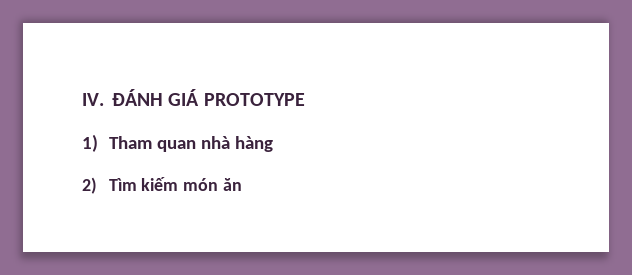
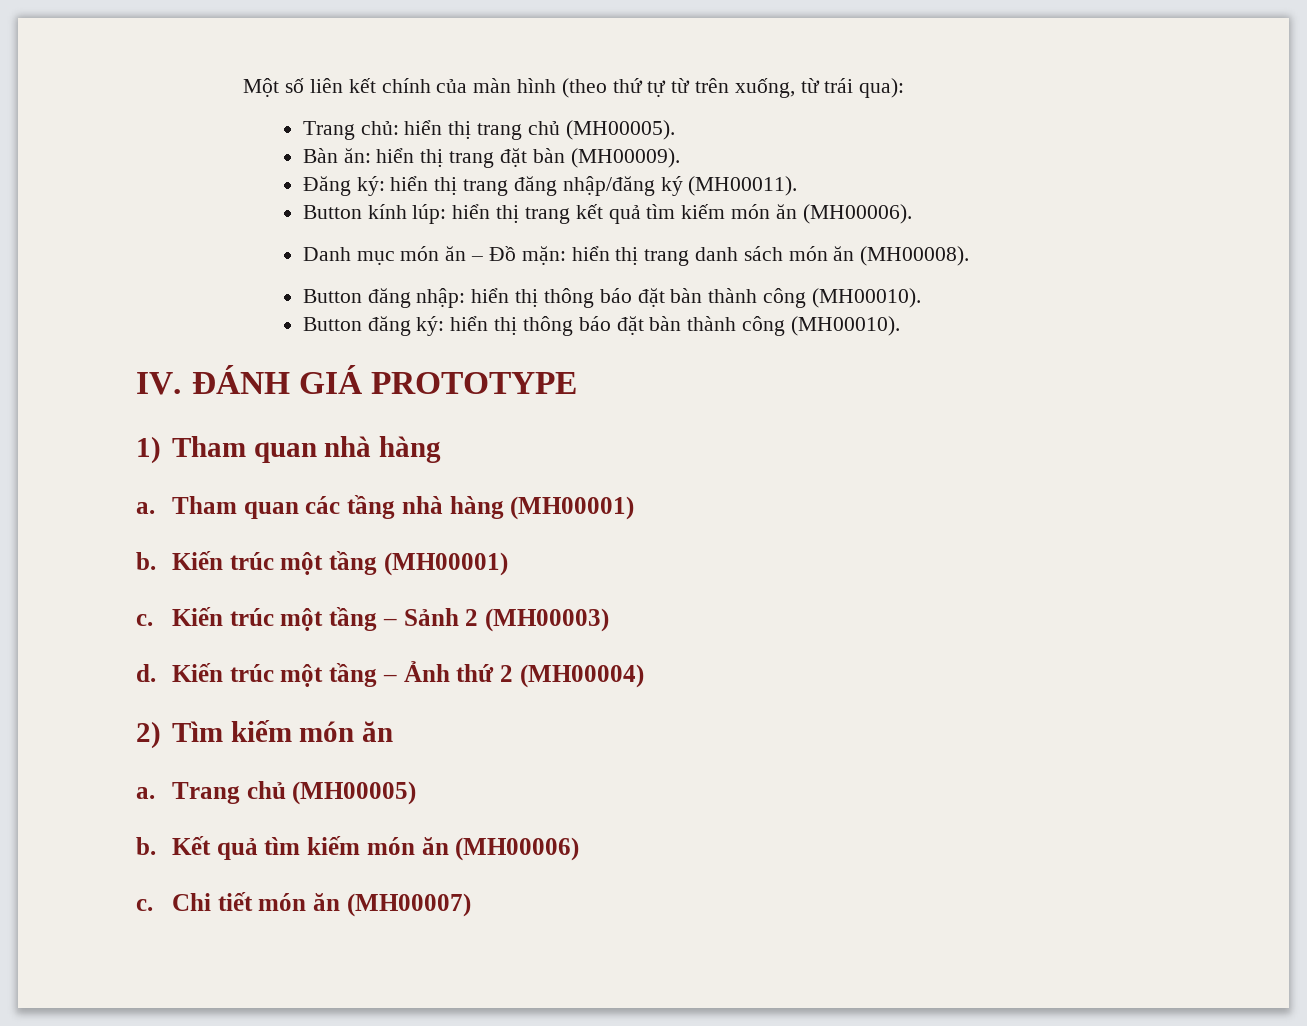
(82, 99) none -> [243,78,905,98] [302,120,675,140] [302,148,680,168] [302,176,798,196] [302,204,912,224] [302,246,970,266] [302,288,921,308] [302,316,900,336] Một số liên kết chính của màn hình (theo thứ tự từ trên xuống, từ trái qua): // Trang chủ: hiển thị trang chủ (MH00005). // Bàn ăn: hiển thị trang đặt bàn (MH00009). // Đăng ký: hiển thị trang đăng nhập/đăng ký (MH00011). // Button kính lúp: hiển thị trang kết quả tìm kiếm món ăn (MH00006). // Danh mục món ăn – Đồ mặn: hiển thị trang danh sách món ăn (MH00008). // Button đăng nhập: hiển thị thông báo đặt bàn thành công (MH00010). // Button đăng ký: hiển thị thông báo đặt bàn thành công (MH00010). //
[82,177,242,194] 2) Tìm kiếm món ăn -> [136,495,635,520] [136,551,508,576] [136,607,610,632] [136,661,644,688] [136,720,394,749] [136,781,417,805] [136,836,580,861] [136,892,471,917] a. Tham quan các tầng nhà hàng (MH00001) // b. Kiến trúc một tầng (MH00001) // c. Kiến trúc một tầng – Sảnh 2 (MH00003) // d. Kiến trúc một tầng – Ảnh thứ 2 (MH00004) // 2) Tìm kiếm món ăn // a. Trang chủ (MH00005) // b. Kết quả tìm kiếm món ăn (MH00006) // c. Chi tiết món ăn (MH00007)

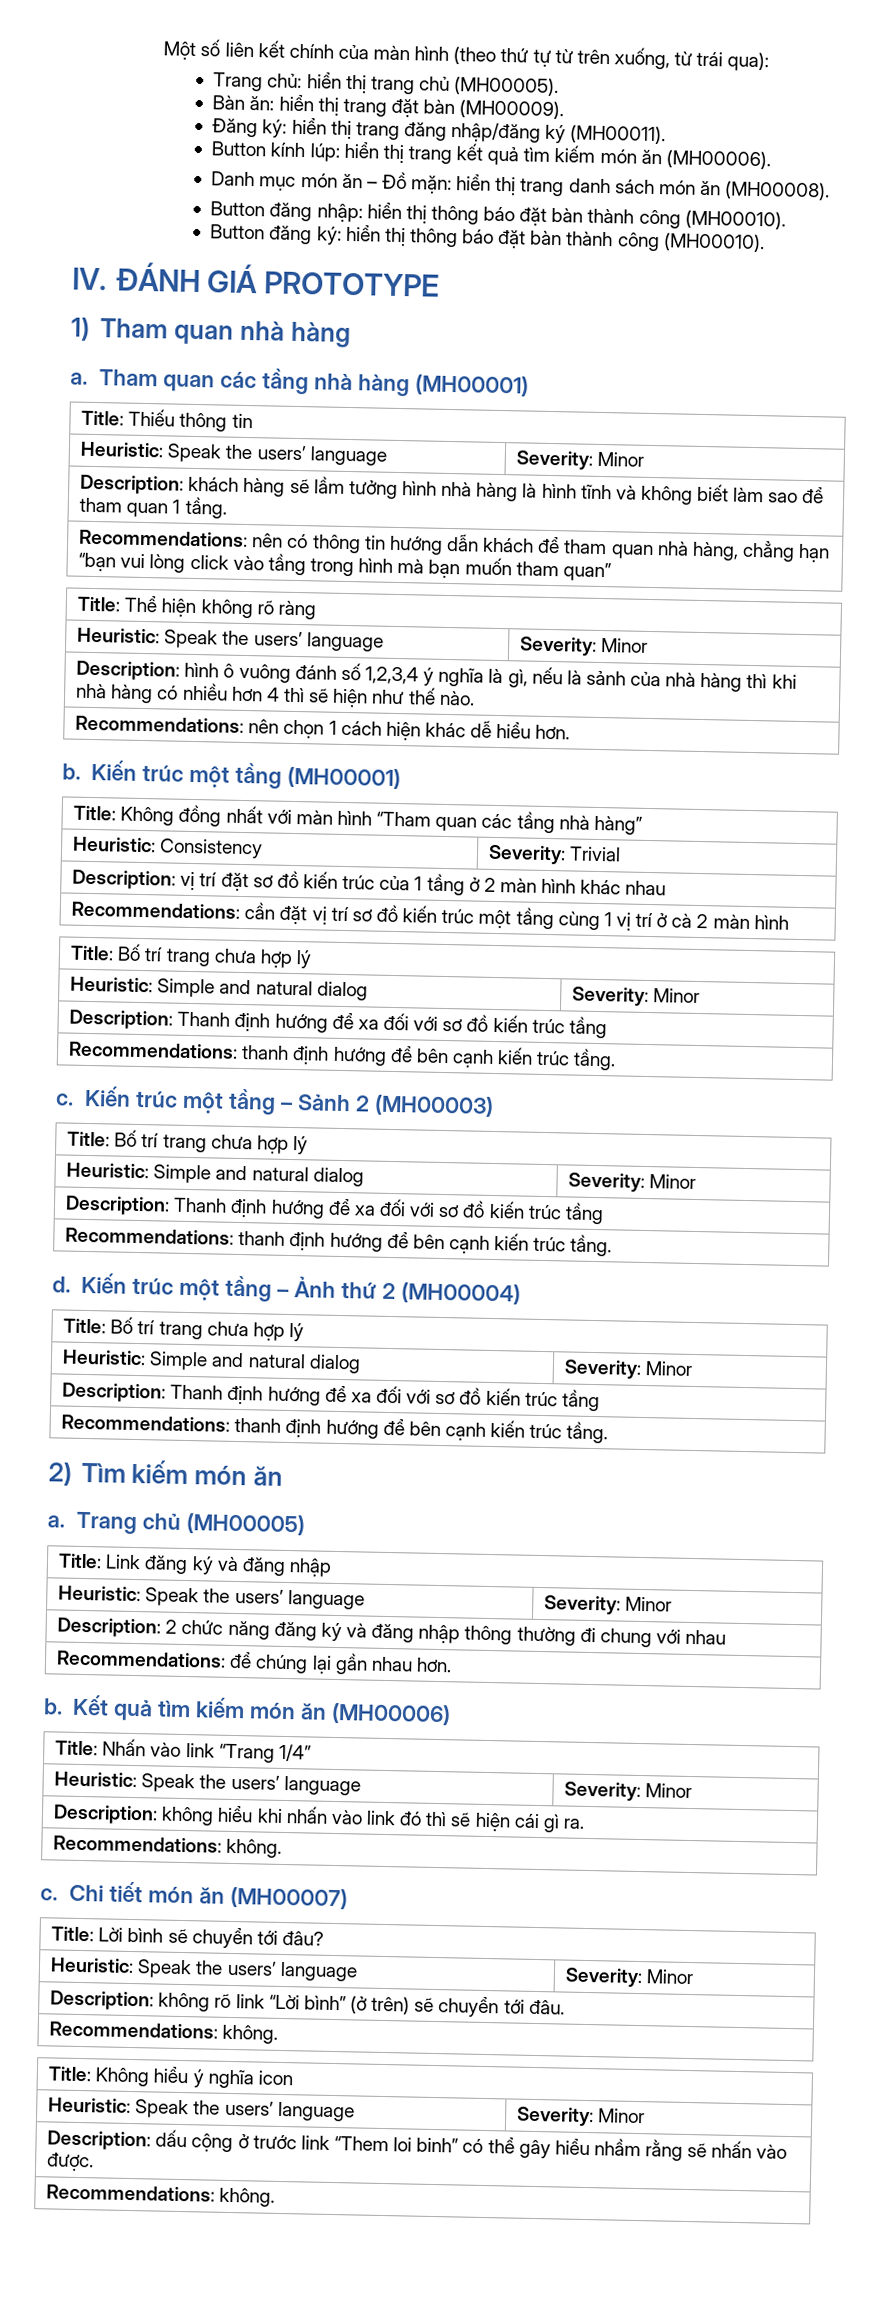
(635, 508) none -> [81,408,253,432] [80,441,388,466] [516,450,645,470] [80,474,825,505] [79,496,227,519] [79,529,831,563] [78,552,612,582] [77,594,316,620] [77,627,384,652] [519,636,649,656] [76,660,797,692] [76,682,475,708] [75,715,571,741] // Title: Thiếu thông tin // Heuristic: Speak the users’ language | Severity: Minor // Description: khách hàng sẽ lầm tưởng hình nhà hàng là hình tĩnh và không biết làm sao để tham quan 1 tầng. // Recommendations: nên có thông tin hướng dẫn khách để tham quan nhà hàng, chẳng hạn “bạn vui lòng click vào tầng trong hình mà bạn muốn tham quan” // Title: Thể hiện không rõ ràng // Heuristic: Speak the users’ language | Severity: Minor // Description: hình ô vuông đánh số 1,2,3,4 ý nghĩa là gì, nếu là sảnh của nhà hàng thì khi nhà hàng có nhiều hơn 4 thì sẽ hiện như thế nào. // Recommendations: nên chọn 1 cách hiện khác dễ hiểu hơn.
(508, 564) none -> [73,804,643,835] [72,836,264,859] [488,844,622,865] [72,869,667,896] [71,901,789,931] [70,943,312,969] [70,976,368,1001] [572,986,701,1007] [69,1009,607,1039] [68,1041,617,1071] // Title: Không đồng nhất với màn hình “Tham quan các tầng nhà hàng” // Heuristic: Consistency | Severity: Trivial // Description: vị trí đặt sơ đồ kiến trúc của 1 tầng ở 2 màn hình khác nhau // Recommendations: cần đặt vị trí sơ đồ kiến trúc một tầng cùng 1 vị trí ở cà 2 màn hình // Title: Bố trí trang chưa hợp lý // Heuristic: Simple and natural dialog | Severity: Minor // Description: Thanh định hướng để xa đối với sơ đồ kiến trúc tầng // Recommendations: thanh định hướng để bên cạnh kiến trúc tầng.
(610, 620) none -> [67,1129,308,1155] [66,1162,364,1187] [568,1172,697,1192] [65,1195,604,1225] [65,1227,613,1257] // Title: Bố trí trang chưa hợp lý // Heuristic: Simple and natural dialog | Severity: Minor // Description: Thanh định hướng để xa đối với sơ đồ kiến trúc tầng // Recommendations: thanh định hướng để bên cạnh kiến trúc tầng.
(644, 676) none -> [63,1316,304,1342] [62,1349,361,1374] [564,1359,694,1379] [62,1382,600,1412] [61,1414,609,1444] // Title: Bố trí trang chưa hợp lý // Heuristic: Simple and natural dialog | Severity: Minor // Description: Thanh định hướng để xa đối với sơ đồ kiến trúc tầng // Recommendations: thanh định hướng để bên cạnh kiến trúc tầng.
(417, 793) none -> [58,1553,332,1577] [58,1585,365,1610] [544,1595,673,1615] [57,1617,727,1648] [56,1650,452,1675] // Title: Link đăng ký và đăng nhập // Heuristic: Speak the users’ language | Severity: Minor // Description: 2 chức năng đăng ký và đăng nhập thông thường đi chung với nhau // Recommendations: để chúng lại gần nhau hơn.
(580, 849) none -> [55,1738,312,1763] [54,1771,361,1796] [564,1781,693,1802] [53,1804,585,1833] [53,1835,283,1858] // Title: Nhấn vào link “Trang 1/4” // Heuristic: Speak the users’ language | Severity: Minor // Description: không hiểu khi nhấn vào link đó thì sẽ hiện cái gì ra. // Recommendations: không.
(471, 905) none -> [51,1926,324,1949] [50,1957,358,1982] [565,1967,695,1988] [50,1990,565,2018] [49,2021,279,2044] [48,2065,293,2089] [48,2097,355,2122] [516,2106,646,2127] [47,2129,788,2161] [46,2152,95,2172] [46,2184,276,2207] // Title: Lời bình sẽ chuyển tới đâu? // Heuristic: Speak the users’ language | Severity: Minor // Description: không rõ link “Lời bình” (ở trên) sẽ chuyển tới đâu. // Recommendations: không. // Title: Không hiểu ý nghĩa icon // Heuristic: Speak the users’ language | Severity: Minor // Description: dấu cộng ở trước link “Them loi binh” có thể gây hiểu nhầm rằng sẽ nhấn vào được. // Recommendations: không.

